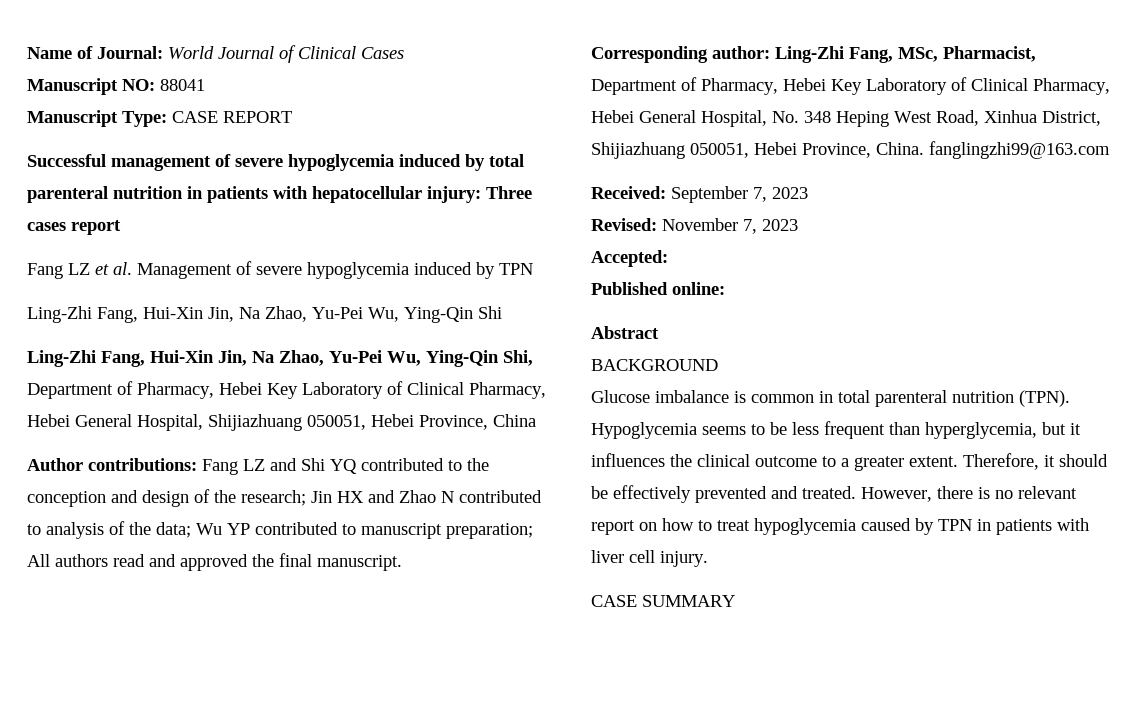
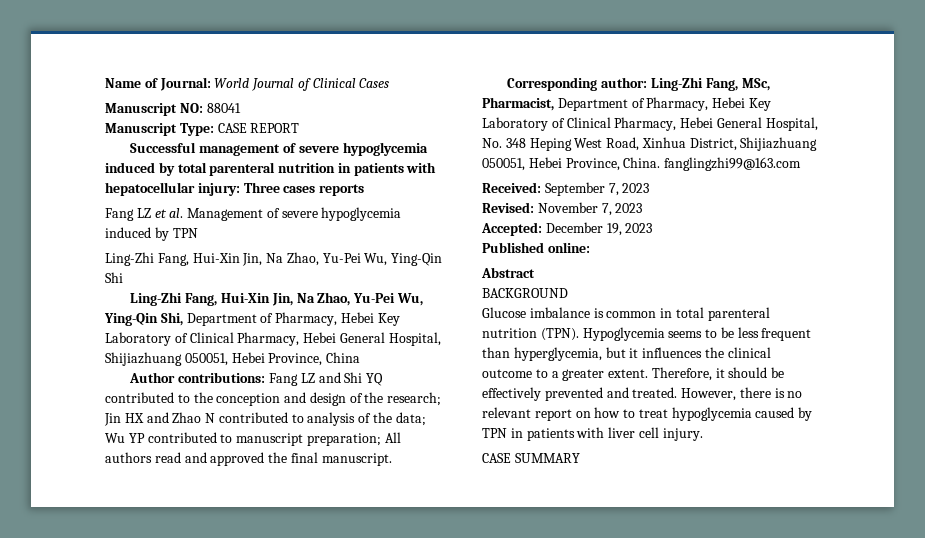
[71,220,121,235] report -> [319,184,365,196] reports
(668, 258) none -> [545,222,653,236] December 19, 2023

